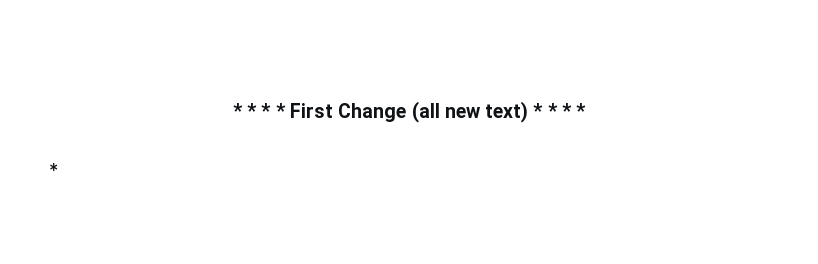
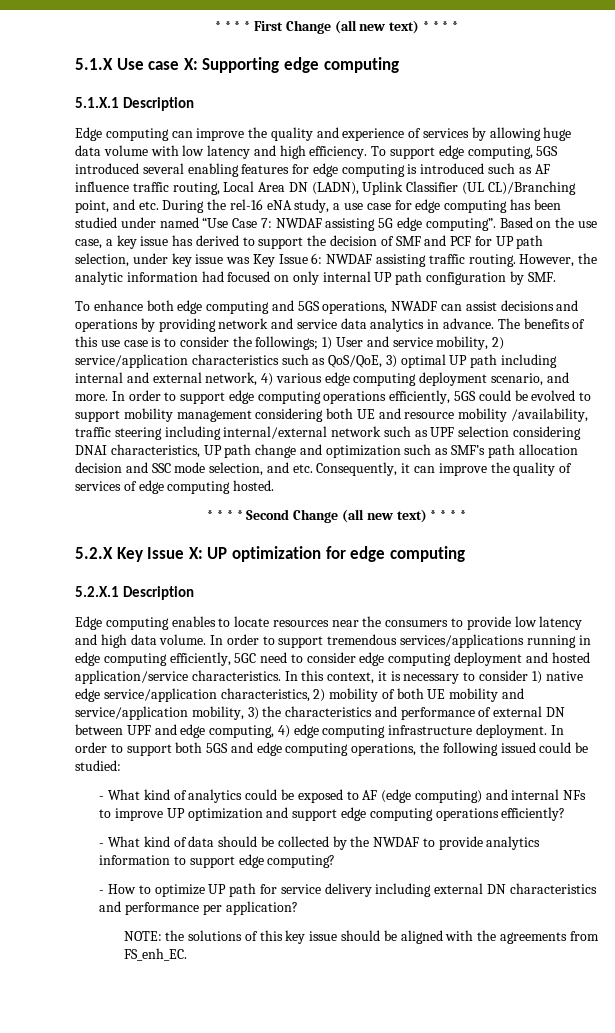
[49,163,58,180] * -> [75,57,399,73] [75,97,194,111] [75,127,572,141] [75,145,559,159] [75,163,550,177] [75,181,576,195] [75,199,561,213] [75,217,597,231] [75,235,544,249] [75,253,598,267] [75,271,556,285] [75,300,579,314] [75,318,586,332] [75,336,505,350] [75,354,558,368] [75,372,569,386] [75,390,592,404] [75,408,589,422] [75,426,582,440] [75,444,578,458] [75,462,573,476] [75,480,275,494] [207,509,466,523] [75,546,465,562] [75,586,194,600] [75,616,583,630] [75,634,591,648] [75,652,590,666] [75,670,583,684] [75,688,525,702] [75,706,566,720] [75,724,564,738] [75,742,589,756] [75,760,121,771] [99,789,587,803] [99,807,566,821] [99,836,541,850] [99,854,336,868] [99,883,597,897] [99,901,298,915] [123,930,599,944] [123,948,187,961] 5.1.X Use case X: Supporting edge computing // 5.1.X.1 Description // Edge computing can improve the quality and experience of services by allowing huge data volume with low latency and high efficiency. To support edge computing, 5GS introduced several enabling features for edge computing is introduced such as AF influence traffic routing, Local Area DN (LADN), Uplink Classifier (UL CL)/Branching point, and etc. During the rel-16 eNA study, a use case for edge computing has been studied under named “Use Case 7: NWDAF assisting 5G edge computing”. Based on the use case, a key issue has derived to support the decision of SMF and PCF for UP path selection, under key issue was Key Issue 6: NWDAF assisting traffic routing. However, the analytic information had focused on only internal UP path configuration by SMF. // To enhance both edge computing and 5GS operations, NWADF can assist decisions and operations by providing network and service data analytics in advance. The benefits of this use case is to consider the followings; 1) User and service mobility, 2) service/application characteristics such as QoS/QoE, 3) optimal UP path including internal and external network, 4) various edge computing deployment scenario, and more. In order to support edge computing operations efficiently, 5GS could be evolved to support mobility management considering both UE and resource mobility /availability, traffic steering including internal/external network such as UPF selection considering DNAI characteristics, UP path change and optimization such as SMF’s path allocation decision and SSC mode selection, and etc. Consequently, it can improve the quality of services of edge computing hosted. // * * * * Second Change (all new text) * * * * // 5.2.X Key Issue X: UP optimization for edge computing // 5.2.X.1 Description // Edge computing enables to locate resources near the consumers to provide low latency and high data volume. In order to support tremendous services/applications running in edge computing efficiently, 5GC need to consider edge computing deployment and hosted application/service characteristics. In this context, it is necessary to consider 1) native edge service/application characteristics, 2) mobility of both UE mobility and service/application mobility, 3) the characteristics and performance of external DN between UPF and edge computing, 4) edge computing infrastructure deployment. In order to support both 5GS and edge computing operations, the following issued could be studied: // - What kind of analytics could be exposed to AF (edge computing) and internal NFs to improve UP optimization and support edge computing operations efficiently? // - What kind of data should be collected by the NWDAF to provide analytics information to support edge computing? // - How to optimize UP path for service delivery including external DN characteristics and performance per application? // NOTE: the solutions of this key issue should be aligned with the agreements from FS_enh_EC.

